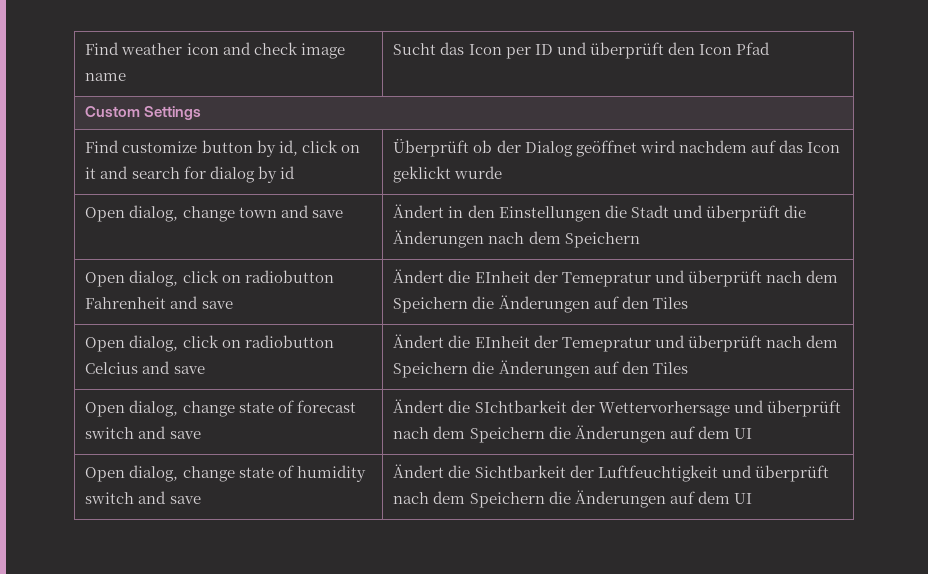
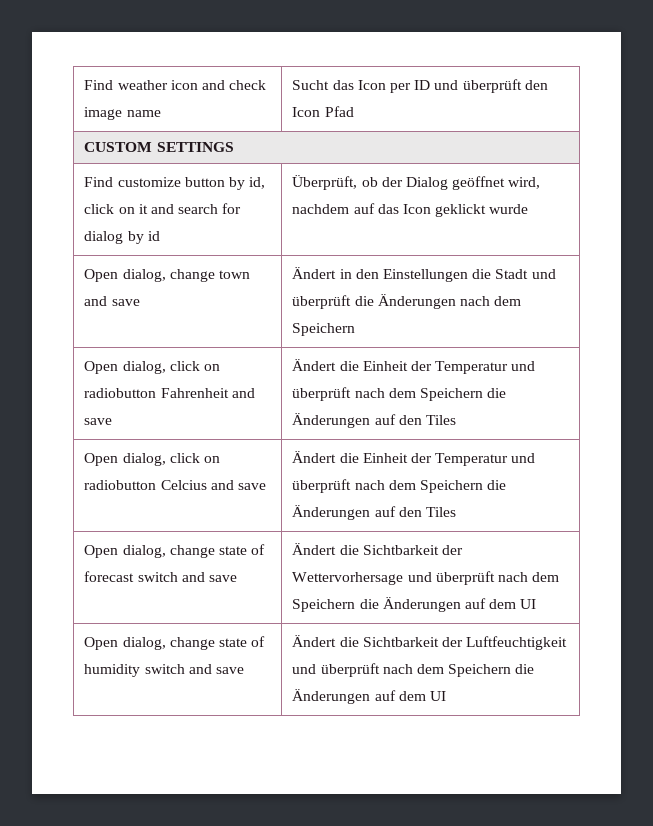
[85,106,202,120] Custom Settings -> [84,142,234,152] CUSTOM SETTINGS
[393,139,470,157] Überprüft -> [292,175,358,190] Überprüft,
[639,140,676,153] wird -> [508,177,541,189] wird,
[474,270,651,287] EInheit der Temepratur -> [362,361,509,374] Einheit der Temperatur
[474,335,651,352] EInheit der Temepratur -> [362,453,509,466] Einheit der Temperatur
[474,400,567,413] SIchtbarkeit -> [362,545,439,555] Sichtbarkeit

